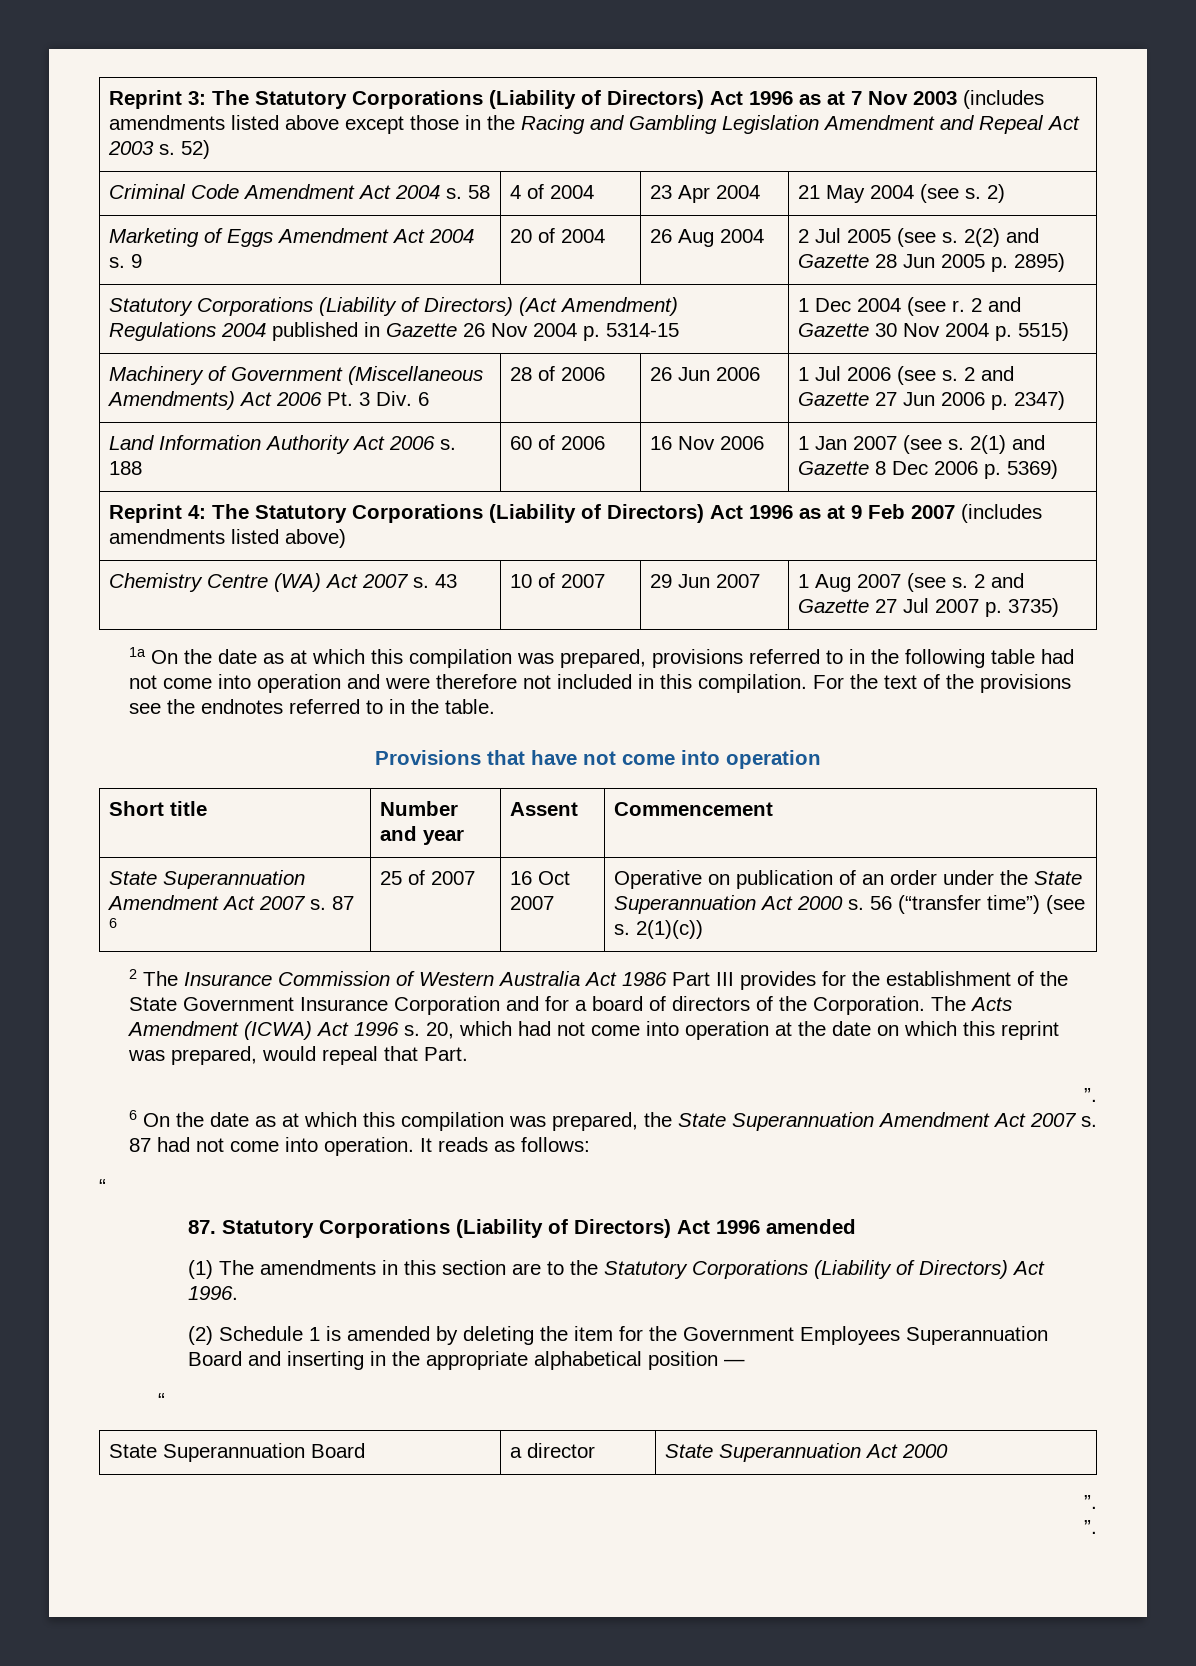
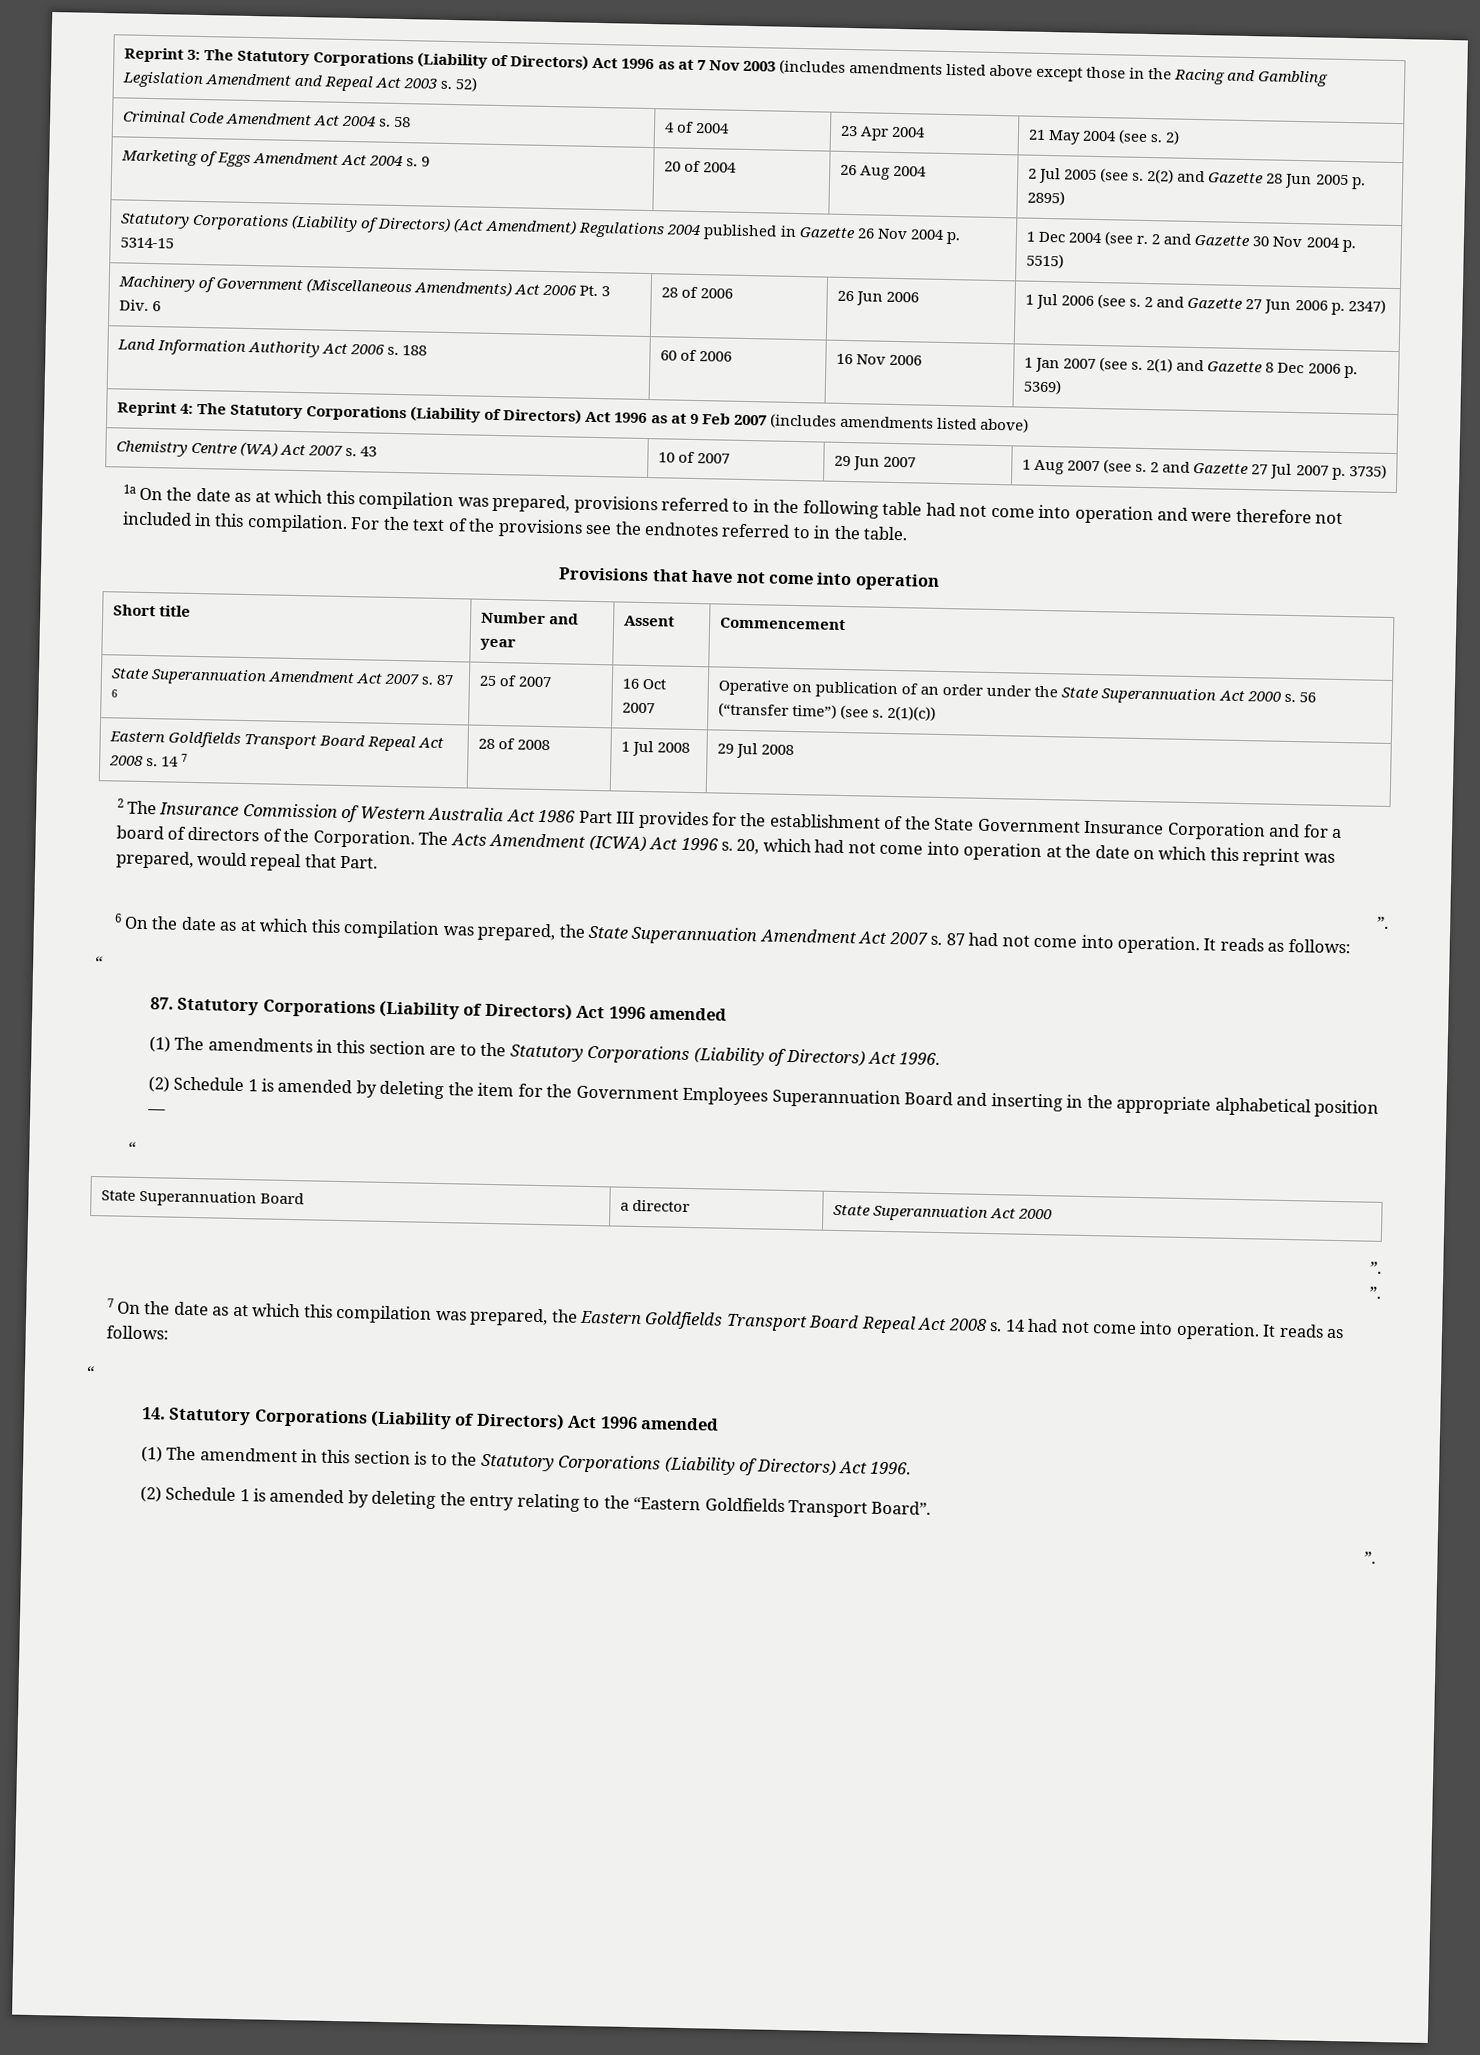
(704, 929) none -> [109,731,445,752] [109,753,189,767] [478,738,551,751] [621,740,691,757] [717,742,795,759] // Eastern Goldfields Transport Board Repeal Act 2008 s. 14 7 | 28 of 2008 | 1 Jul 2008 | 29 Jul 2008
(1097, 1527) none -> [106,1298,1345,1341] [105,1325,169,1340] [86,1365,95,1379] [141,1407,720,1431] [140,1446,912,1477] [139,1486,932,1518] [1364,1551,1376,1564] // 7 On the date as at which this compilation was prepared, the Eastern Goldfields Transport Board Repeal Act 2008 s. 14 had not come into operation. It reads as follows: // “ // 14. Statutory Corporations (Liability of Directors) Act 1996 amended // (1) The amendment in this section is to the Statutory Corporations (Liability of Directors) Act 1996. // (2) Schedule 1 is amended by deleting the entry relating to the “Eastern Goldfields Transport Board”. // ”.

